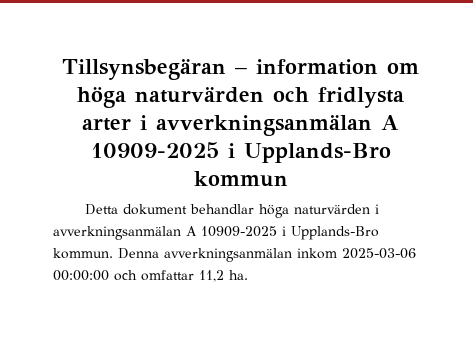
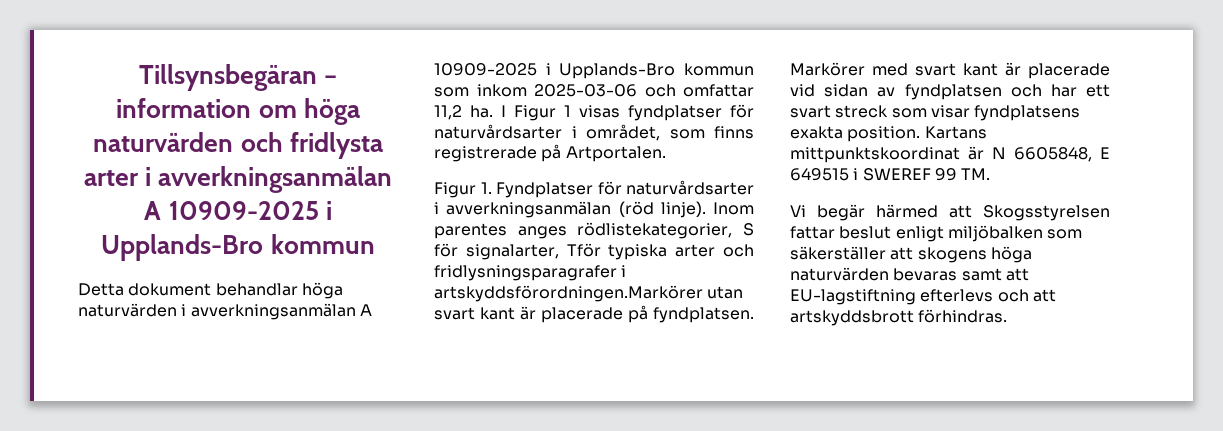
[53,248,292,262] kommun. Denna avverkningsanmälan -> [684,63,754,76] [434,87,469,97] kommun som
[53,270,109,281] 00:00:00 -> (637, 90) none
(248, 275) none -> [501,104,754,121] [434,124,754,141] [434,144,666,162] [434,180,754,198] [434,201,754,218] [434,222,754,239] [434,243,754,260] [434,265,627,281] [434,285,744,302] [434,305,754,323] [790,62,1110,79] [790,84,1110,100] [790,105,1081,121] [790,126,987,142] [790,146,1110,163] [790,168,991,181] [790,204,1110,221] [790,225,1083,242] [790,246,1032,263] [790,267,1029,281] [790,289,1056,305] [790,309,1008,326] I Figur 1 visas fyndplatser för naturvårdsarter i området, som finns registrerade på Artportalen. // Figur 1. Fyndplatser för naturvårdsarter i avverkningsanmälan (röd linje). Inom parentes anges rödlistekategorier, S för signalarter, Tför typiska arter och fridlysningsparagrafer i artskyddsförordningen.Markörer utan svart kant är placerade på fyndplatsen. Markörer med svart kant är placerade vid sidan av fyndplatsen och har ett svart streck som visar fyndplatsens exakta position. Kartans mittpunktskoordinat är N 6605848, E 649515 i SWEREF 99 TM. // Vi begär härmed att Skogsstyrelsen fattar beslut enligt miljöbalken som säkerställer att skogens höga naturvärden bevaras samt att EU-lagstiftning efterlevs och att artskyddsbrott förhindras.

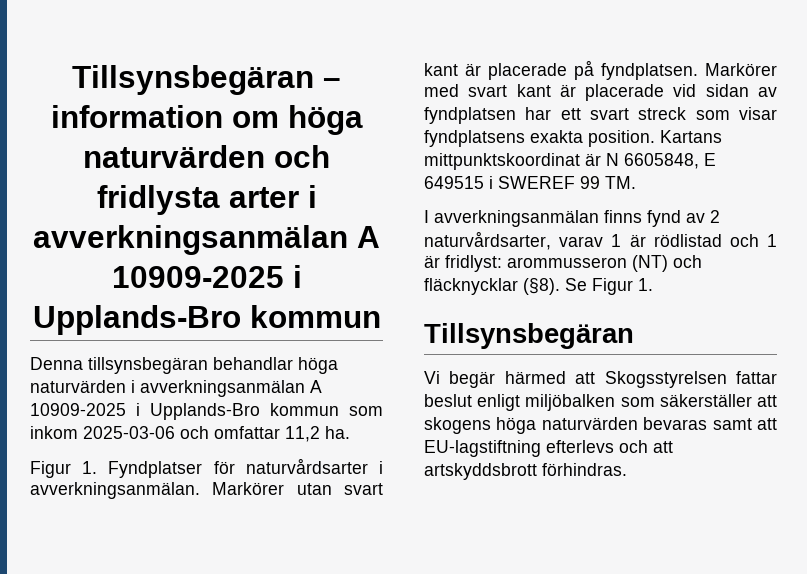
[78,283,212,296] Detta dokument -> [30,357,208,374] Denna tillsynsbegäran
[501,104,754,121] [434,124,754,141] [434,144,666,162] I Figur 1 visas fyndplatser för naturvårdsarter i området, som finns registrerade på Artportalen. -> (350, 432) none
[446,201,754,218] [434,222,754,239] [434,243,754,260] [434,265,627,281] [434,285,703,302] avverkningsanmälan (röd linje). Inom parentes anges rödlistekategorier, S för signalarter, Tför typiska arter och fridlysningsparagrafer i artskyddsförordningen.Markörer -> [30,482,285,499] avverkningsanmälan. Markörer
[1010,84,1042,97] och -> (516, 115) none
(991, 174) none -> [424,210,720,227] [424,231,777,250] [424,255,702,272] [424,278,653,295] [424,323,634,349] // I avverkningsanmälan finns fynd av 2 naturvårdsarter, varav 1 är rödlistad och 1 är fridlyst: arommusseron (NT) och fläcknycklar (§8). Se Figur 1. // Tillsynsbegäran

